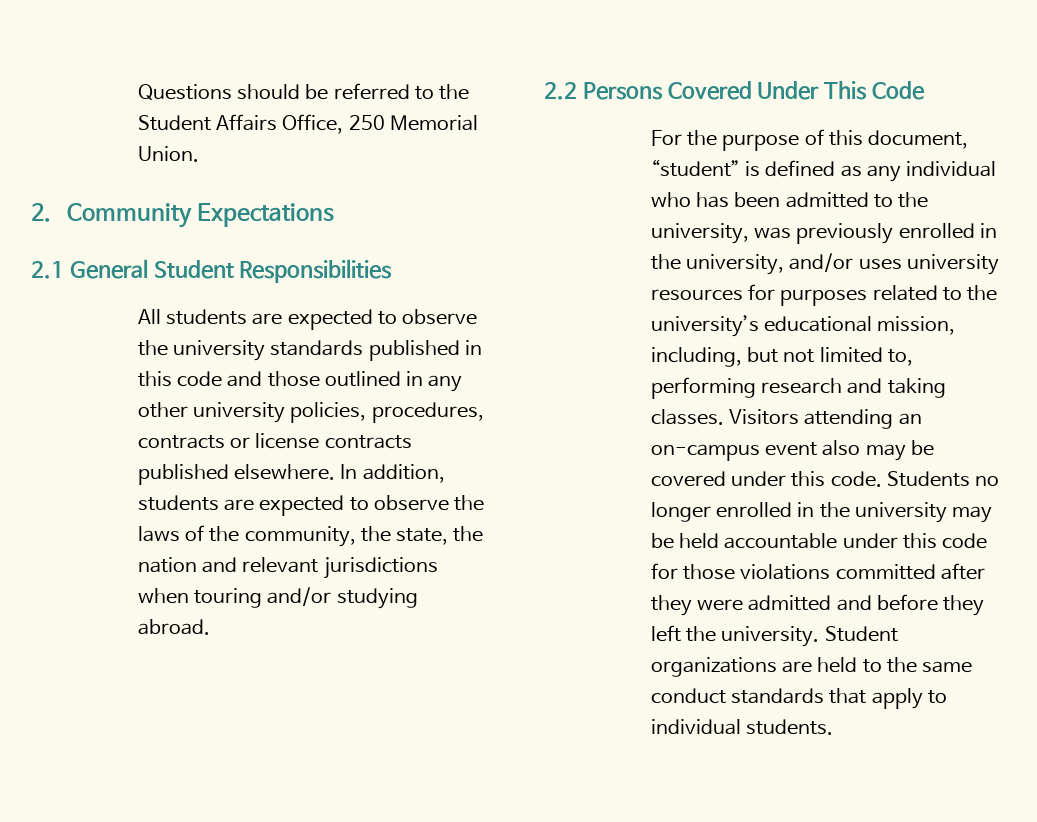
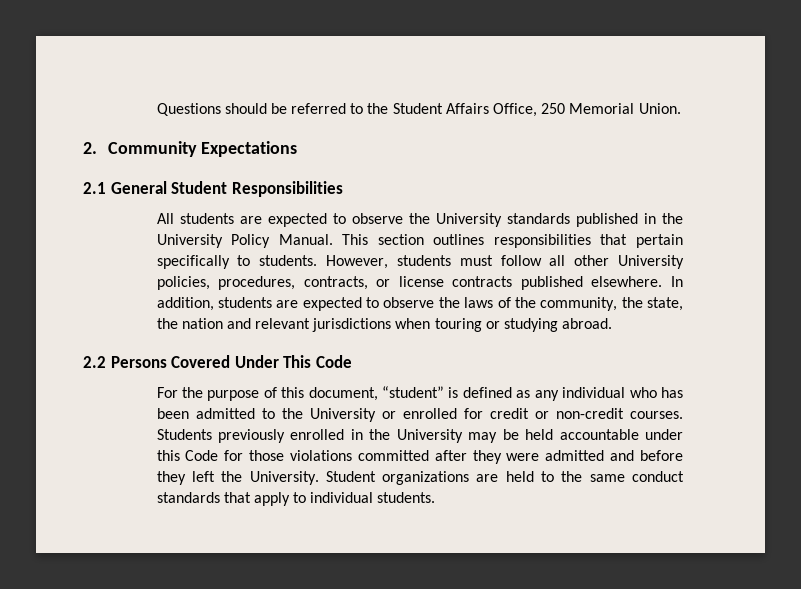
[173,340,266,361] university -> [435,213,502,227] University
[137,371,463,392] [137,402,286,423] this code and those outlined in any other university -> [662,213,683,224] [156,234,683,248] [156,255,685,269] the University Policy Manual. This section outlines responsibilities that pertain specifically to students. However, students must follow all other University
[137,435,225,449] contracts -> [303,276,368,290] contracts,
[267,587,332,606] and/or -> [485,321,500,329] or
[650,223,997,244] [650,253,999,275] [650,284,998,306] [650,315,956,337] [650,347,913,367] [650,377,946,399] [650,409,922,429] [650,440,934,461] [650,471,1000,487] [650,502,947,523] university, was previously enrolled in the university, and/or uses university resources for purposes related to the university’s educational mission, including, but not limited to, performing research and taking classes. Visitors attending an on-campus event also may be covered under this code. Students no longer enrolled in the university -> [309,408,683,422] [156,429,463,443] University or enrolled for credit or non-credit courses. Students previously enrolled in the University
[942,533,988,549] code -> [185,450,219,461] Code
[721,626,820,647] university. -> [249,471,319,485] University.

